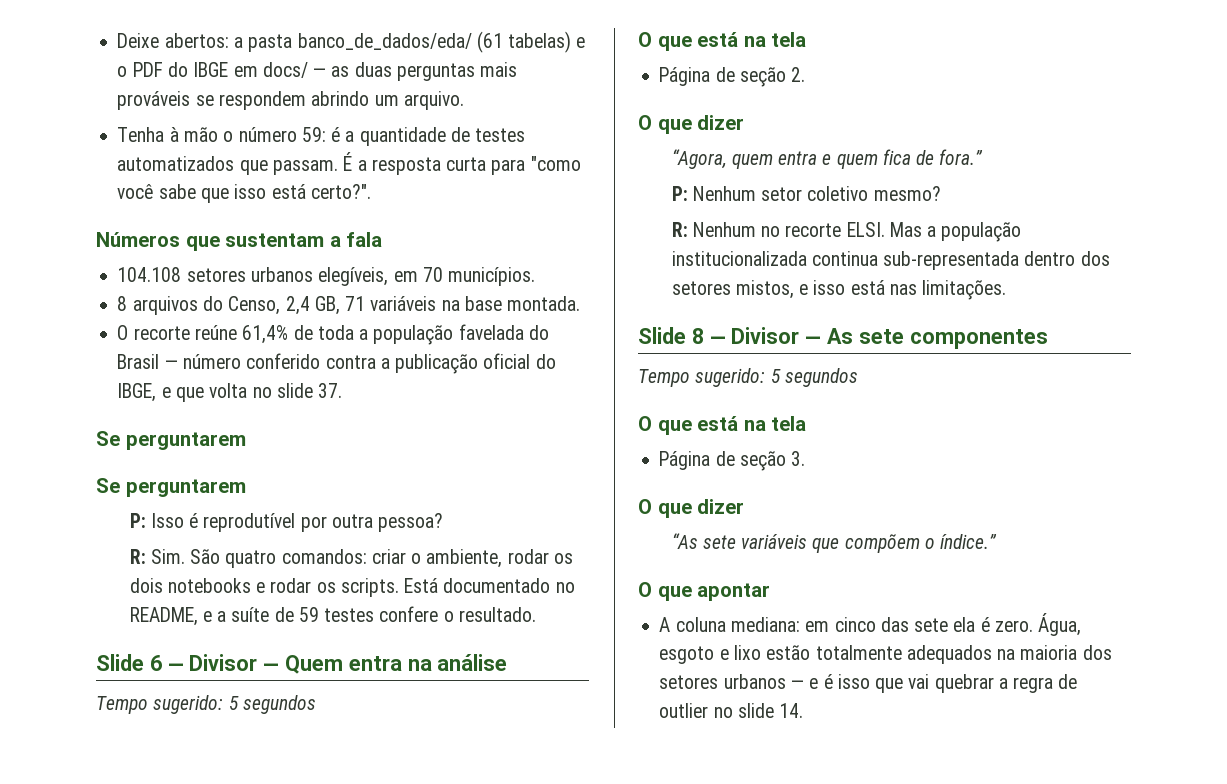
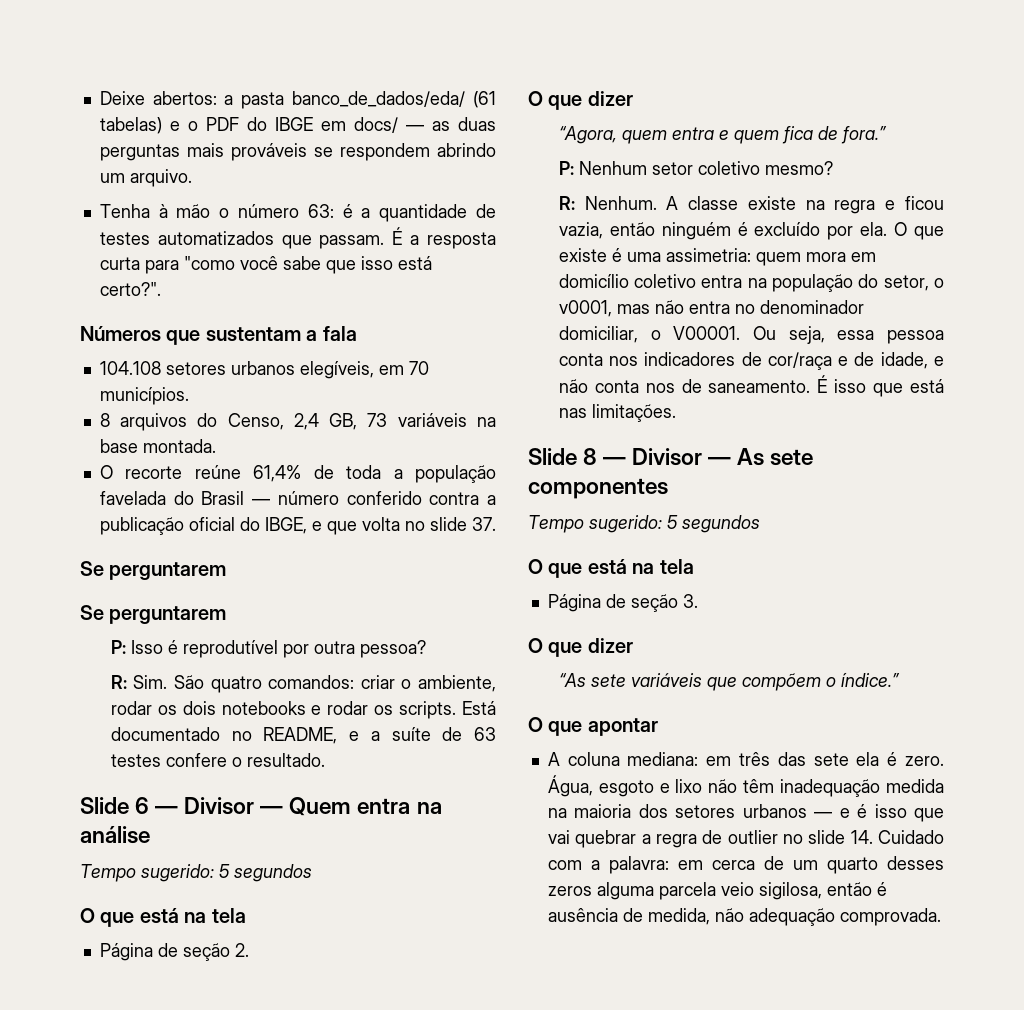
[301,127,326,142] 59: -> [307,204,334,218] 63:
[345,296,366,311] 71 -> [367,413,388,427] 73
[298,607,319,622] 59 -> [474,727,496,741] 63
[692,222,1022,242] [671,251,1110,270] [671,280,846,299] Nenhum no recorte ELSI. Mas a população institucionalizada continua sub-representada dentro dos setores mistos, e isso -> [584,196,944,214] [558,222,944,240] [558,248,876,266] [558,274,944,292] [558,300,864,317] [558,326,944,344] [558,352,944,370] [558,375,904,397] Nenhum. A classe existe na regra e ficou vazia, então ninguém é excluído por ela. O que existe é uma assimetria: quem mora em domicílio coletivo entra na população do setor, o v0001, mas não entra no denominador domiciliar, o V00001. Ou seja, essa pessoa conta nos indicadores de cor/raça e de idade, e não conta nos de saneamento. É isso que
[834,617,876,632] cinco -> [739,752,770,766] três
[766,645,992,664] estão totalmente adequados -> [708,779,944,797] não têm inadequação medida
(804, 710) none -> [878,830,944,844] [547,856,944,874] [547,882,887,900] [547,908,941,926] Cuidado com a palavra: em cerca de um quarto desses zeros alguma parcela veio sigilosa, então é ausência de medida, não adequação comprovada.

